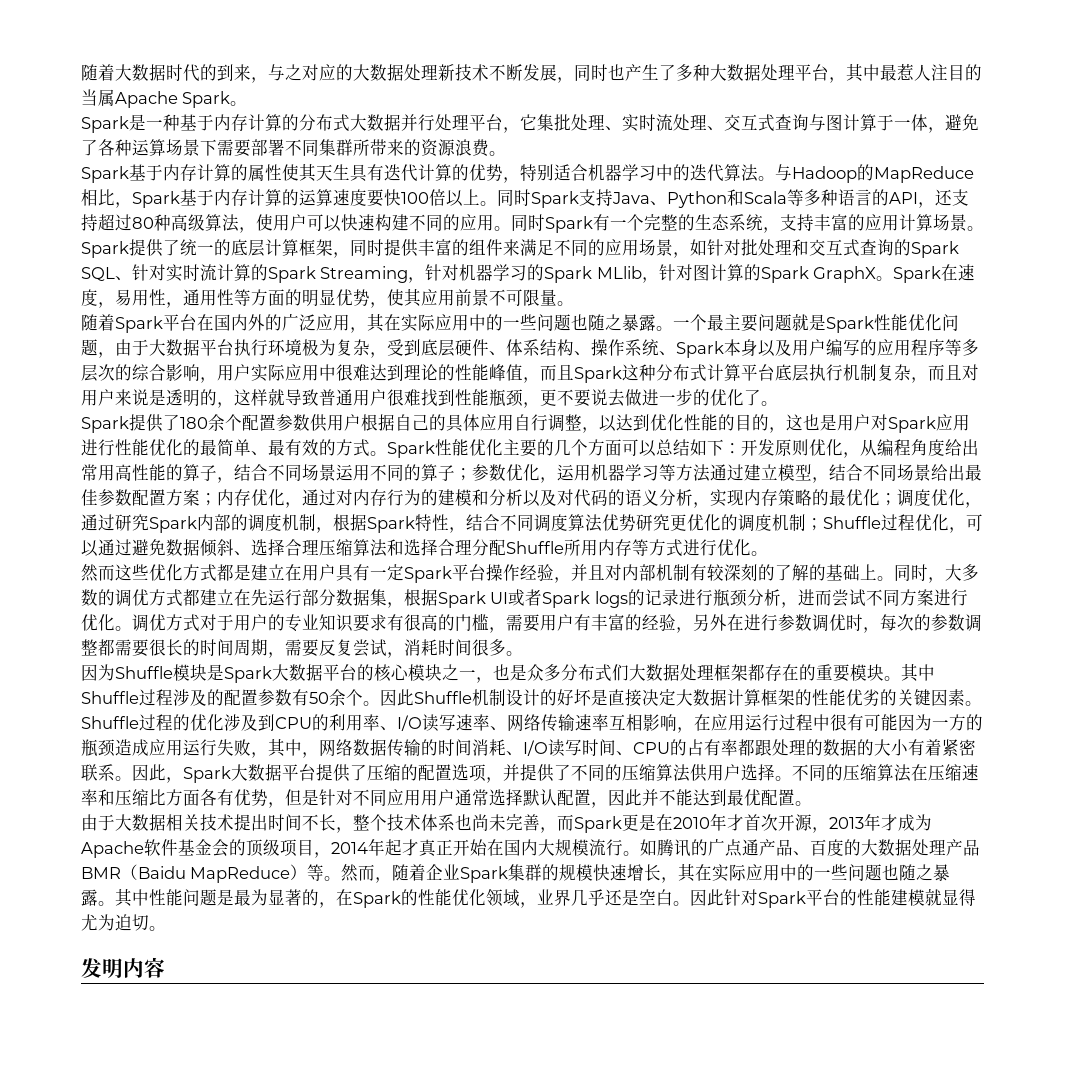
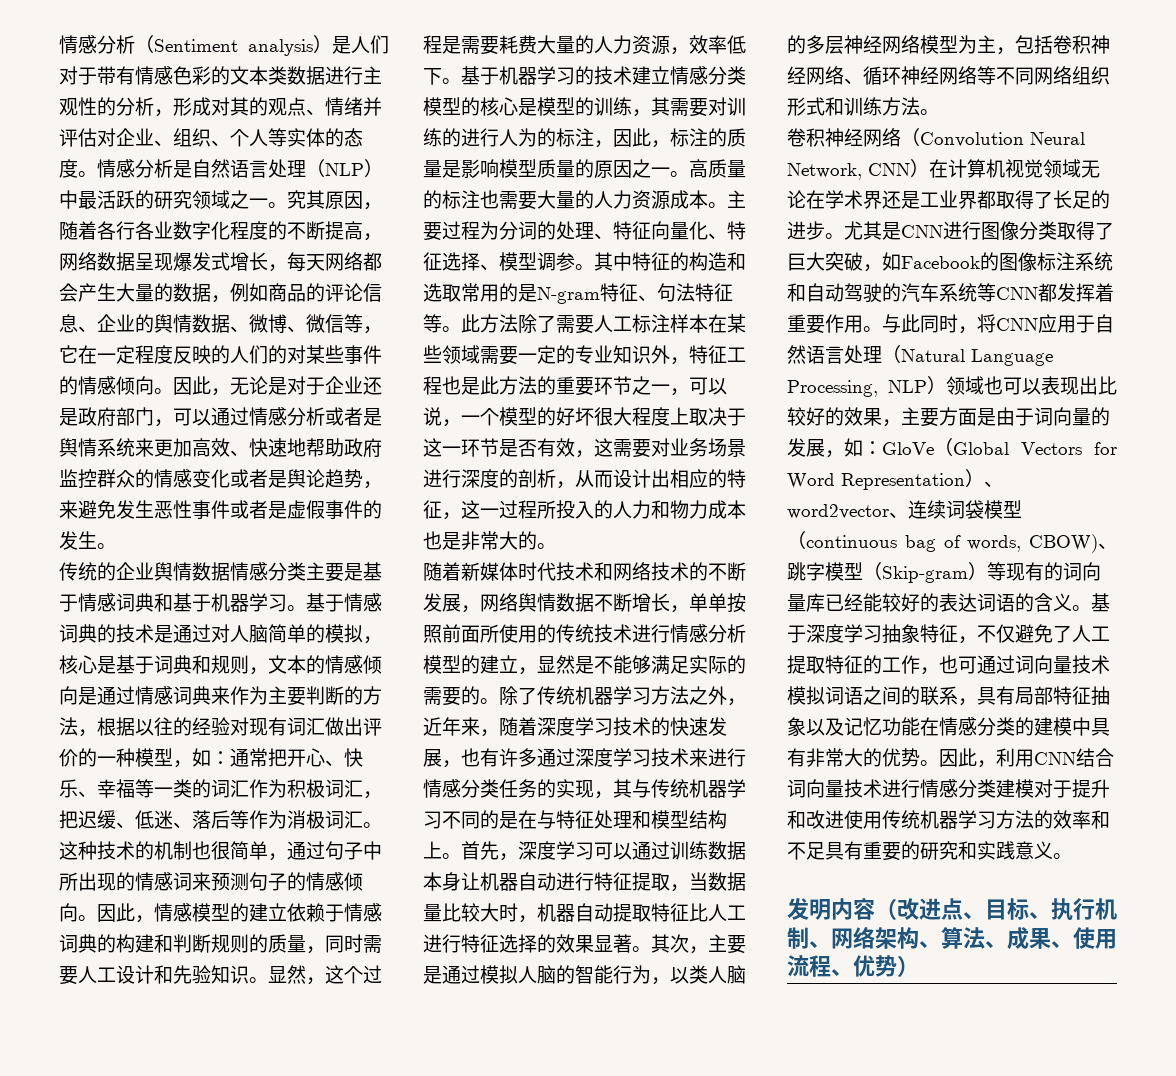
[81,63,982,83] [81,89,248,108] [81,114,979,133] [81,139,506,157] [81,164,974,183] [81,189,969,208] [81,214,984,233] [81,239,959,258] [81,264,976,283] [81,289,574,308] [81,314,959,333] [81,339,979,358] [81,364,979,383] [81,388,778,408] [81,414,970,433] [81,439,979,458] [81,464,982,483] [81,489,982,508] [81,514,983,533] [81,539,768,557] [81,564,979,583] [81,589,968,608] [81,613,982,633] [81,639,523,658] [81,664,935,683] [81,689,982,707] [81,714,983,733] [81,739,976,758] [81,764,979,783] [81,789,812,808] [81,813,932,833] [81,838,980,858] [81,864,951,883] [81,889,976,908] [81,914,166,931] [81,957,165,978] 随着大数据时代的到来，与之对应的大数据处理新技术不断发展，同时也产生了多种大数据处理平台，其中最惹人注目的当属Apache Spark。 // Spark是一种基于内存计算的分布式大数据并行处理平台，它集批处理、实时流处理、交互式查询与图计算于一体，避免了各种运算场景下需要部署不同集群所带来的资源浪费。 // Spark基于内存计算的属性使其天生具有迭代计算的优势，特别适合机器学习中的迭代算法。与Hadoop的MapReduce相比，Spark基于内存计算的运算速度要快100倍以上。同时Spark支持Java、Python和Scala等多种语言的API，还支持超过80种高级算法，使用户可以快速构建不同的应用。同时Spark有一个完整的生态系统，支持丰富的应用计算场景。Spark提供了统一的底层计算框架，同时提供丰富的组件来满足不同的应用场景，如针对批处理和交互式查询的Spark SQL、针对实时流计算的Spark Streaming，针对机器学习的Spark MLlib，针对图计算的Spark GraphX。Spark在速度，易用性，通用性等方面的明显优势，使其应用前景不可限量。 // 随着Spark平台在国内外的广泛应用，其在实际应用中的一些问题也随之暴露。一个最主要问题就是Spark性能优化问题，由于大数据平台执行环境极为复杂，受到底层硬件、体系结构、操作系统、Spark本身以及用户编写的应用程序等多层次的综合影响，用户实际应用中很难达到理论的性能峰值，而且Spark这种分布式计算平台底层执行机制复杂，而且对用户来说是透明的，这样就导致普通用户很难找到性能瓶颈，更不要说去做进一步的优化了。 // Spark提供了180余个配置参数供用户根据自己的具体应用自行调整，以达到优化性能的目的，这也是用户对Spark应用进行性能优化的最简单、最有效的方式。Spark性能优化主要的几个方面可以总结如下：开发原则优化，从编程角度给出常用高性能的算子，结合不同场景运用不同的算子；参数优化，运用机器学习等方法通过建立模型，结合不同场景给出最佳参数配置方案；内存优化，通过对内存行为的建模和分析以及对代码的语义分析，实现内存策略的最优化；调度优化，通过研究Spark内部的调度机制，根据Spark特性，结合不同调度算法优势研究更优化的调度机制；Shuffle过程优化，可以通过避免数据倾斜、选择合理压缩算法和选择合理分配Shuffle所用内存等方式进行优化。 // 然而这些优化方式都是建立在用户具有一定Spark平台操作经验，并且对内部机制有较深刻的了解的基础上。同时，大多数的调优方式都建立在先运行部分数据集，根据Spark UI或者Spark logs的记录进行瓶颈分析，进而尝试不同方案进行优化。调优方式对于用户的专业知识要求有很高的门槛，需要用户有丰富的经验，另外在进行参数调优时，每次的参数调整都需要很长的时间周期，需要反复尝试，消耗时间很多。 // 因为Shuffle模块是Spark大数据平台的核心模块之一，也是众多分布式们大数据处理框架都存在的重要模块。其中Shuffle过程涉及的配置参数有50余个。因此Shuffle机制设计的好坏是直接决定大数据计算框架的性能优劣的关键因素。Shuffle过程的优化涉及到CPU的利用率、I/O读写速率、网络传输速率互相影响，在应用运行过程中很有可能因为一方的瓶颈造成应用运行失败，其中，网络数据传输的时间消耗、I/O读写时间、CPU的占有率都跟处理的数据的大小有着紧密联系。因此，Spark大数据平台提供了压缩的配置选项，并提供了不同的压缩算法供用户选择。不同的压缩算法在压缩速率和压缩比方面各有优势，但是针对不同应用用户通常选择默认配置，因此并不能达到最优配置。 // 由于大数据相关技术提出时间不长，整个技术体系也尚未完善，而Spark更是在2010年才首次开源，2013年才成为Apache软件基金会的顶级项目，2014年起才真正开始在国内大规模流行。如腾讯的广点通产品、百度的大数据处理产品BMR（Baidu MapReduce）等。然而，随着企业Spark集群的规模快速增长，其在实际应用中的一些问题也随之暴露。其中性能问题是最为显著的，在Spark的性能优化领域，业界几乎还是空白。因此针对Spark平台的性能建模就显得尤为迫切。 // 发明内容 -> [59,35,389,56] [59,66,382,85] [59,97,382,117] [59,128,363,147] [59,159,383,178] [59,190,382,210] [59,221,382,241] [59,252,382,272] [59,283,382,303] [59,314,382,334] [59,345,382,364] [59,376,382,396] [59,407,382,427] [59,438,382,458] [59,469,382,489] [59,500,382,519] [59,531,116,550] [59,562,382,582] [59,593,382,612] [59,624,382,644] [59,655,382,675] [59,686,382,706] [59,717,382,737] [59,748,363,768] [59,779,382,799] [59,810,382,829] [59,841,382,861] [59,872,363,891] [59,903,382,923] [59,934,382,954] [59,965,382,985] [423,35,746,55] [423,66,746,85] [423,97,746,117] [423,128,746,148] [423,159,746,178] [423,190,746,210] [423,221,746,241] [423,252,746,271] [423,283,733,304] [423,314,746,334] [423,345,746,365] [423,376,727,396] [423,407,746,427] [423,438,746,458] [423,469,746,489] [423,500,746,520] [423,531,556,550] [423,562,746,581] [423,593,746,613] [423,624,746,643] [423,655,746,675] [423,686,746,706] [423,717,727,737] [423,748,746,768] [423,779,746,799] [423,810,727,829] [423,841,746,861] [423,872,746,892] [423,903,746,923] [423,934,746,954] [423,965,746,985] [787,35,1110,55] [787,66,1110,85] [787,97,939,116] [787,128,1085,147] [787,159,1100,180] [787,190,1110,209] [787,221,1114,240] [787,252,1113,272] [787,283,1114,303] [787,314,1114,334] [787,345,1053,366] [787,376,1117,397] [787,407,1110,427] [787,438,1117,458] [787,469,1003,490] [787,500,1022,519] [787,531,1117,553] [787,562,1101,583] [787,593,1110,612] [787,624,1110,644] [787,655,1110,675] [787,686,1110,706] [787,717,1110,736] [787,748,1114,768] [787,779,1110,798] [787,810,1110,829] [787,841,1072,861] [787,898,1117,920] [787,926,1117,950] [787,955,919,977] 情感分析（Sentiment analysis）是人们对于带有情感色彩的文本类数据进行主观性的分析，形成对其的观点、情绪并评估对企业、组织、个人等实体的态度。情感分析是自然语言处理（NLP）中最活跃的研究领域之一。究其原因，随着各行各业数字化程度的不断提高，网络数据呈现爆发式增长，每天网络都会产生大量的数据，例如商品的评论信息、企业的舆情数据、微博、微信等，它在一定程度反映的人们的对某些事件的情感倾向。因此，无论是对于企业还是政府部门，可以通过情感分析或者是舆情系统来更加高效、快速地帮助政府监控群众的情感变化或者是舆论趋势，来避免发生恶性事件或者是虚假事件的发生。 // 传统的企业舆情数据情感分类主要是基于情感词典和基于机器学习。基于情感词典的技术是通过对人脑简单的模拟，核心是基于词典和规则，文本的情感倾向是通过情感词典来作为主要判断的方法，根据以往的经验对现有词汇做出评价的一种模型，如：通常把开心、快乐、幸福等一类的词汇作为积极词汇，把迟缓、低迷、落后等作为消极词汇。这种技术的机制也很简单，通过句子中所出现的情感词来预测句子的情感倾向。因此，情感模型的建立依赖于情感词典的构建和判断规则的质量，同时需要人工设计和先验知识。显然，这个过程是需要耗费大量的人力资源，效率低下。基于机器学习的技术建立情感分类模型的核心是模型的训练，其需要对训练的进行人为的标注，因此，标注的质量是影响模型质量的原因之一。高质量的标注也需要大量的人力资源成本。主要过程为分词的处理、特征向量化、特征选择、模型调参。其中特征的构造和选取常用的是N-gram特征、句法特征等。此方法除了需要人工标注样本在某些领域需要一定的专业知识外，特征工程也是此方法的重要环节之一，可以说，一个模型的好坏很大程度上取决于这一环节是否有效，这需要对业务场景进行深度的剖析，从而设计出相应的特征，这一过程所投入的人力和物力成本也是非常大的。 // 随着新媒体时代技术和网络技术的不断发展，网络舆情数据不断增长，单单按照前面所使用的传统技术进行情感分析模型的建立，显然是不能够满足实际的需要的。除了传统机器学习方法之外，近年来，随着深度学习技术的快速发展，也有许多通过深度学习技术来进行情感分类任务的实现，其与传统机器学习不同的是在与特征处理和模型结构上。首先，深度学习可以通过训练数据本身让机器自动进行特征提取，当数据量比较大时，机器自动提取特征比人工进行特征选择的效果显著。其次，主要是通过模拟人脑的智能行为，以类人脑的多层神经网络模型为主，包括卷积神经网络、循环神经网络等不同网络组织形式和训练方法。 // 卷积神经网络（Convolution Neural Network, CNN）在计算机视觉领域无论在学术界还是工业界都取得了长足的进步。尤其是CNN进行图像分类取得了巨大突破，如Facebook的图像标注系统和自动驾驶的汽车系统等CNN都发挥着重要作用。与此同时，将CNN应用于自然语言处理（Natural Language Processing, NLP）领域也可以表现出比较好的效果，主要方面是由于词向量的发展，如：GloVe（Global Vectors for Word Representation）、word2vector、连续词袋模型（continuous bag of words, CBOW)、跳字模型（Skip-gram）等现有的词向量库已经能较好的表达词语的含义。基于深度学习抽象特征，不仅避免了人工提取特征的工作，也可通过词向量技术模拟词语之间的联系，具有局部特征抽象以及记忆功能在情感分类的建模中具有非常大的优势。因此，利用CNN结合词向量技术进行情感分类建模对于提升和改进使用传统机器学习方法的效率和不足具有重要的研究和实践意义。 // 发明内容（改进点、目标、执行机制、网络架构、算法、成果、使用流程、优势）

